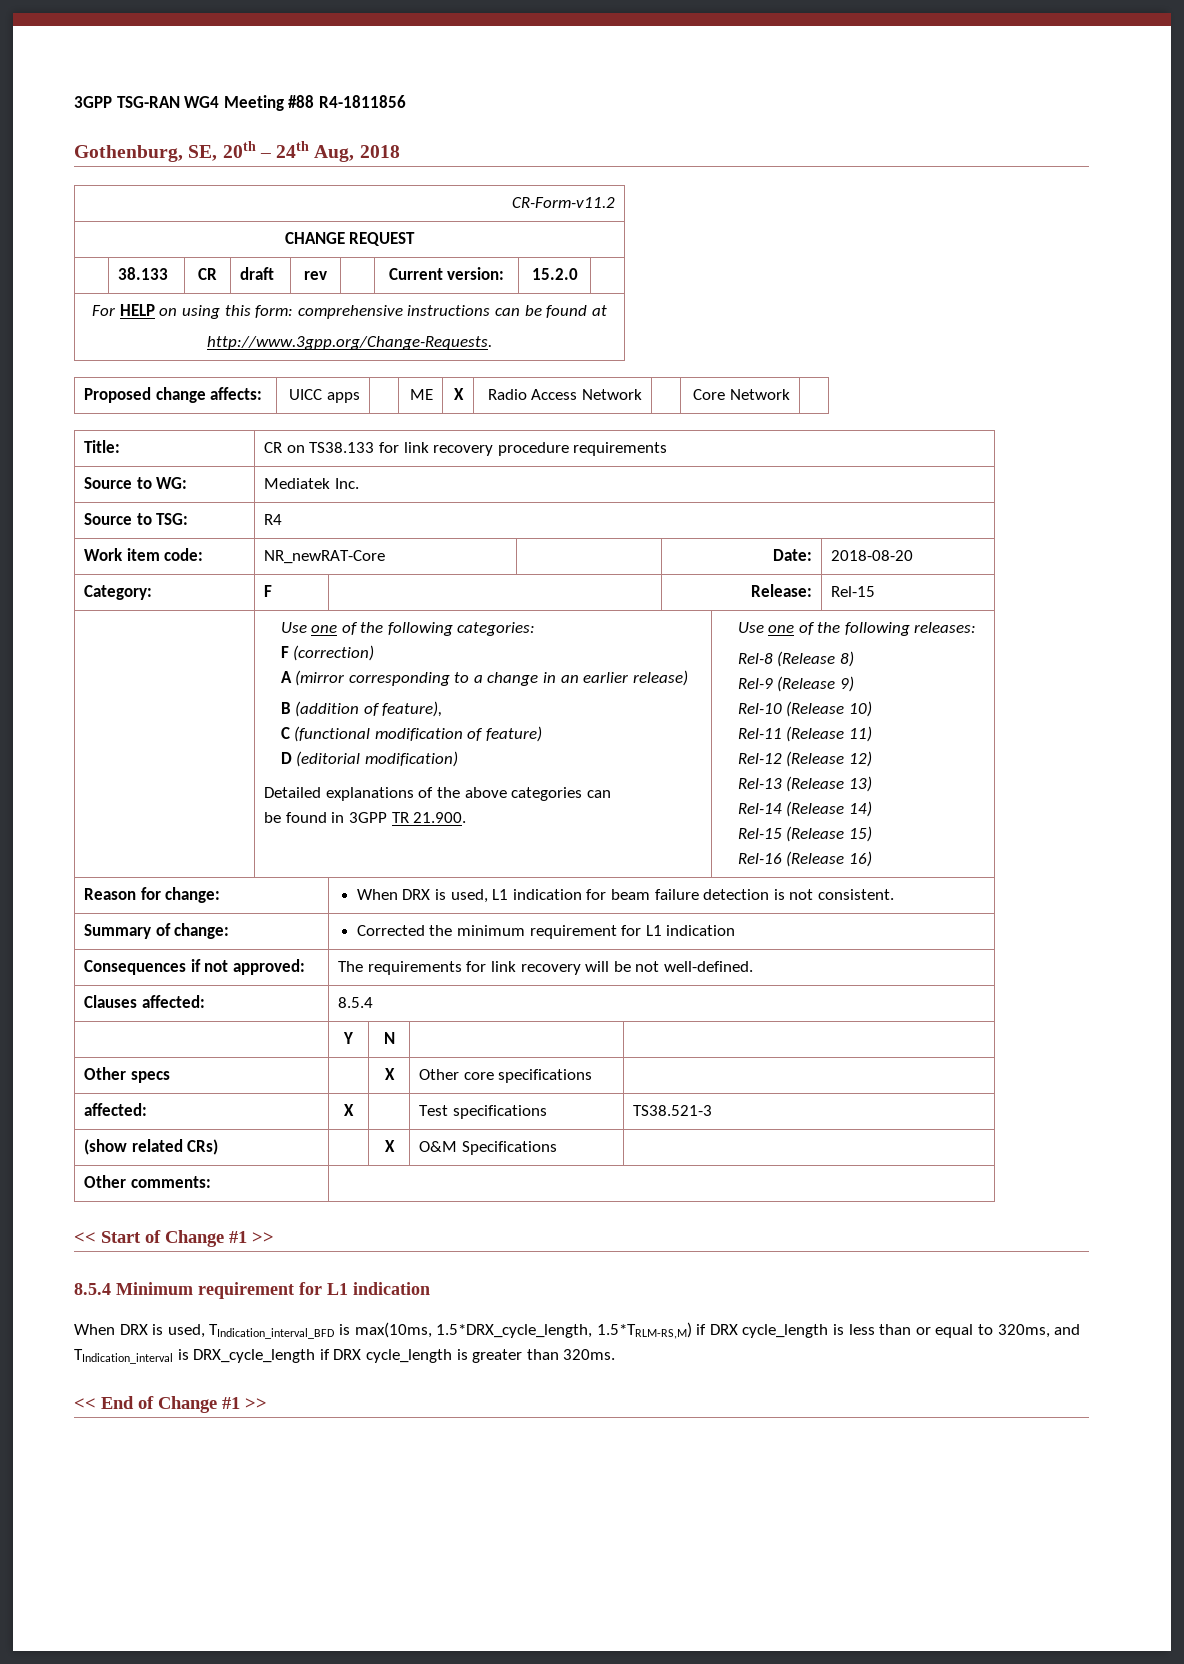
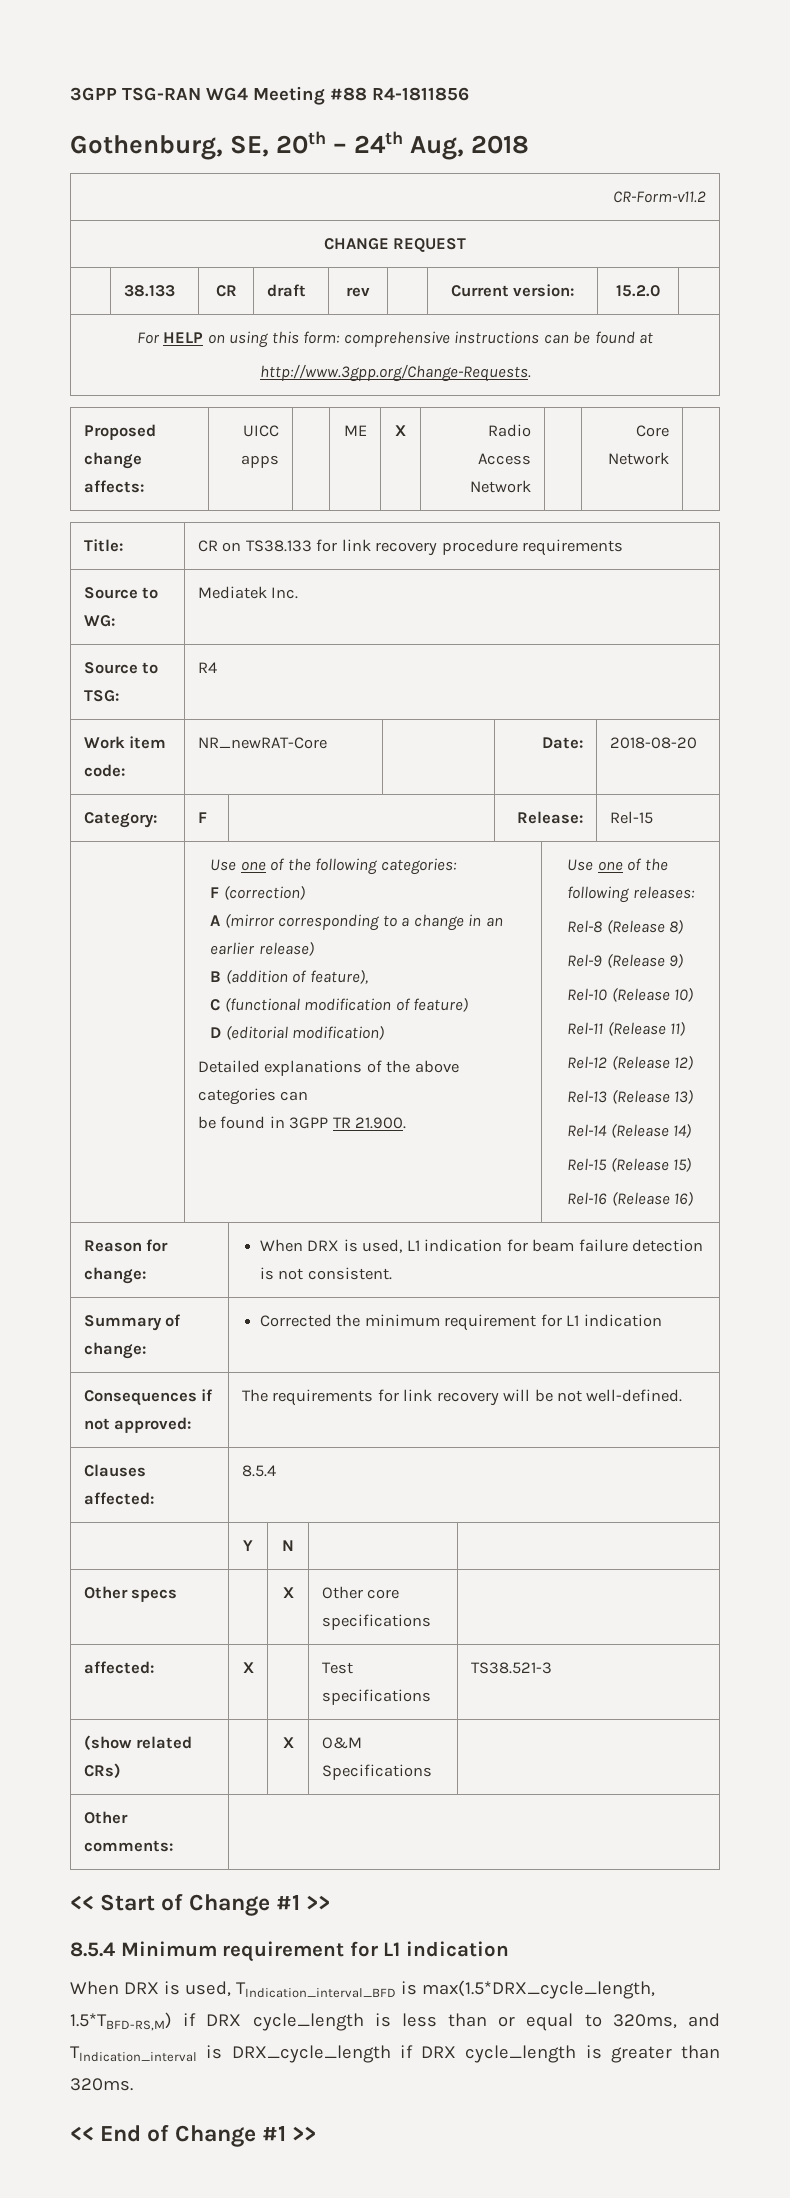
[354,1322,692,1339] max(10ms, 1.5*DRX_cycle_length, 1.5*TRLM-RS,M) -> [421,1980,655,1999] [70,2012,172,2031] max(1.5*DRX_cycle_length, 1.5*TBFD-RS,M)

